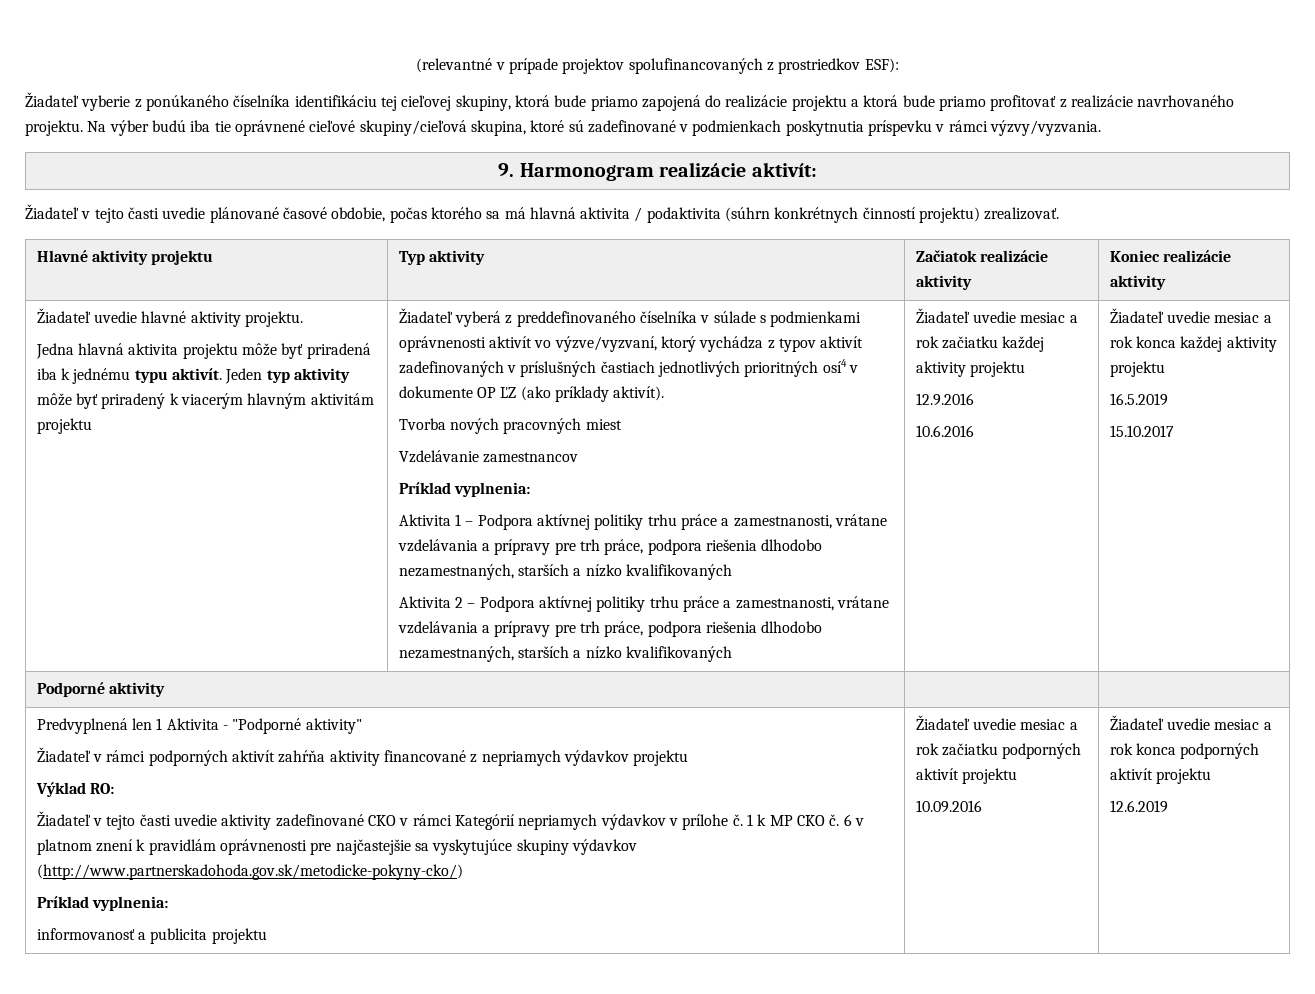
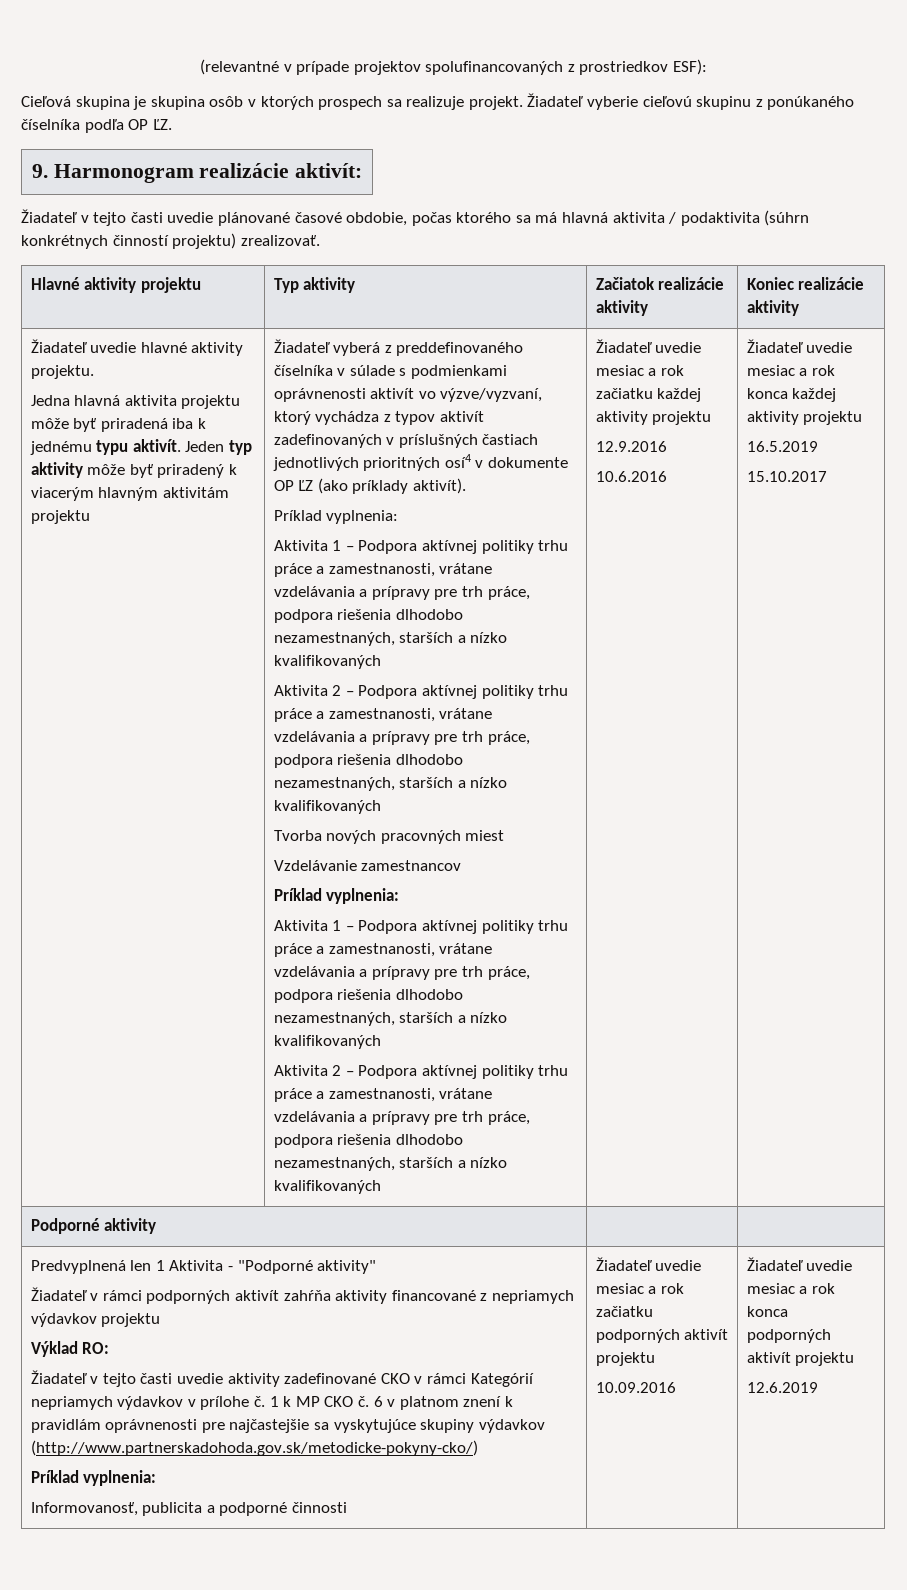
[25,92,1235,111] [25,120,1102,136] Žiadateľ vyberie z ponúkaného číselníka identifikáciu tej cieľovej skupiny, ktorá bude priamo zapojená do realizácie projektu a ktorá bude priamo profitovať z realizácie navrhovaného projektu. Na výber budú iba tie oprávnené cieľové skupiny/cieľová skupina, ktoré sú zadefinované v podmienkach poskytnutia príspevku v rámci výzvy/vyzvania. -> [21,93,855,110] [21,119,172,133] Cieľová skupina je skupina osôb v ktorých prospech sa realizuje projekt. Žiadateľ vyberie cieľovú skupinu z ponúkaného číselníka podľa OP ĽZ.
(665, 393) none -> [273,510,399,524] [273,540,569,554] [273,563,493,577] [273,586,530,600] [273,609,463,623] [273,632,508,646] [273,655,381,669] [273,685,569,699] [273,708,493,722] [273,731,530,745] [273,754,463,768] [273,777,508,791] [273,800,381,814] // Príklad vyplnenia: // Aktivita 1 – Podpora aktívnej politiky trhu práce a zamestnanosti, vrátane vzdelávania a prípravy pre trh práce, podpora riešenia dlhodobo nezamestnaných, starších a nízko kvalifikovaných // Aktivita 2 – Podpora aktívnej politiky trhu práce a zamestnanosti, vrátane vzdelávania a prípravy pre trh práce, podpora riešenia dlhodobo nezamestnaných, starších a nízko kvalifikovaných
[36,928,267,944] informovanosť a publicita projektu -> [30,1502,348,1516] Informovanosť, publicita a podporné činnosti

